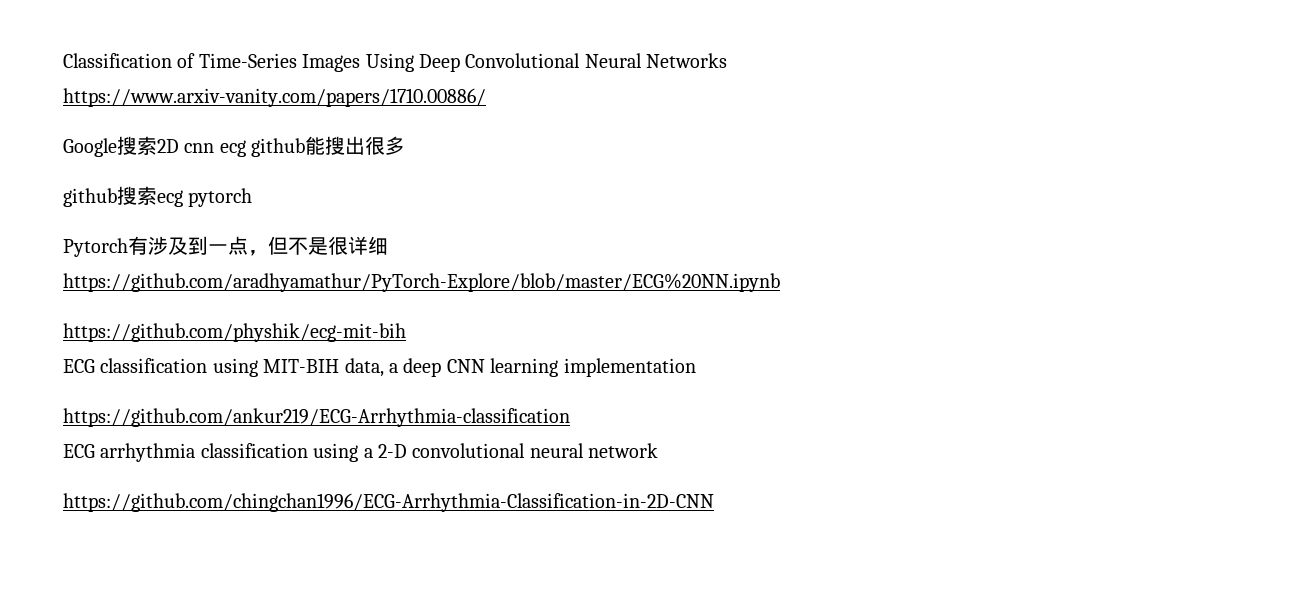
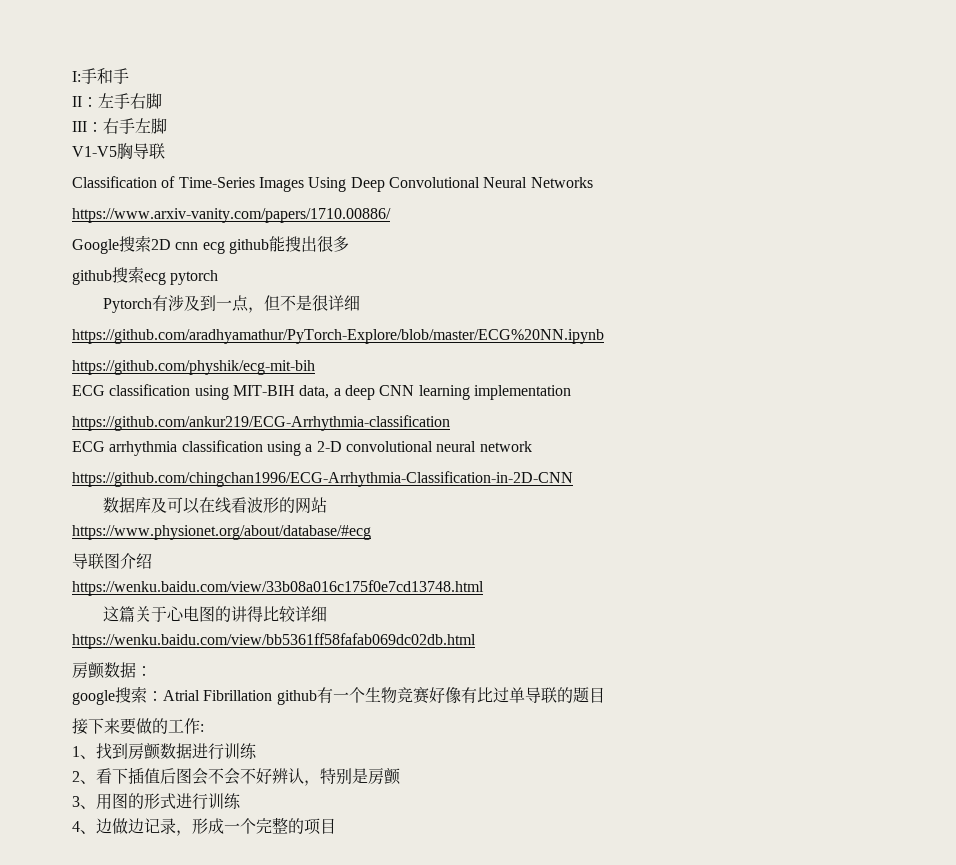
(63, 60) none -> [72,68,129,84] [72,93,162,109] [72,118,167,134] [72,143,165,160] I:手和手 // II：左手右脚 // III：右手左脚 // V1-V5胸导联 //
(714, 502) none -> [103,497,328,514] [72,525,371,540] [72,553,152,569] [72,580,484,596] [103,606,328,622] [72,633,476,649] [72,661,152,679] [72,686,605,705] [72,718,204,735] [72,742,257,760] [72,767,401,786] [72,793,241,810] [72,817,336,836] // 数据库及可以在线看波形的网站 // https://www.physionet.org/about/database/#ecg // 导联图介绍 // https://wenku.baidu.com/view/33b08a016c175f0e7cd13748.html // 这篇关于心电图的讲得比较详细 // https://wenku.baidu.com/view/bb5361ff58fafab069dc02db.html // 房颤数据： // google搜索：Atrial Fibrillation github有一个生物竞赛好像有比过单导联的题目 // 接下来要做的工作: // 1、找到房颤数据进行训练 // 2、看下插值后图会不会不好辨认，特别是房颤 // 3、用图的形式进行训练 // 4、边做边记录，形成一个完整的项目

